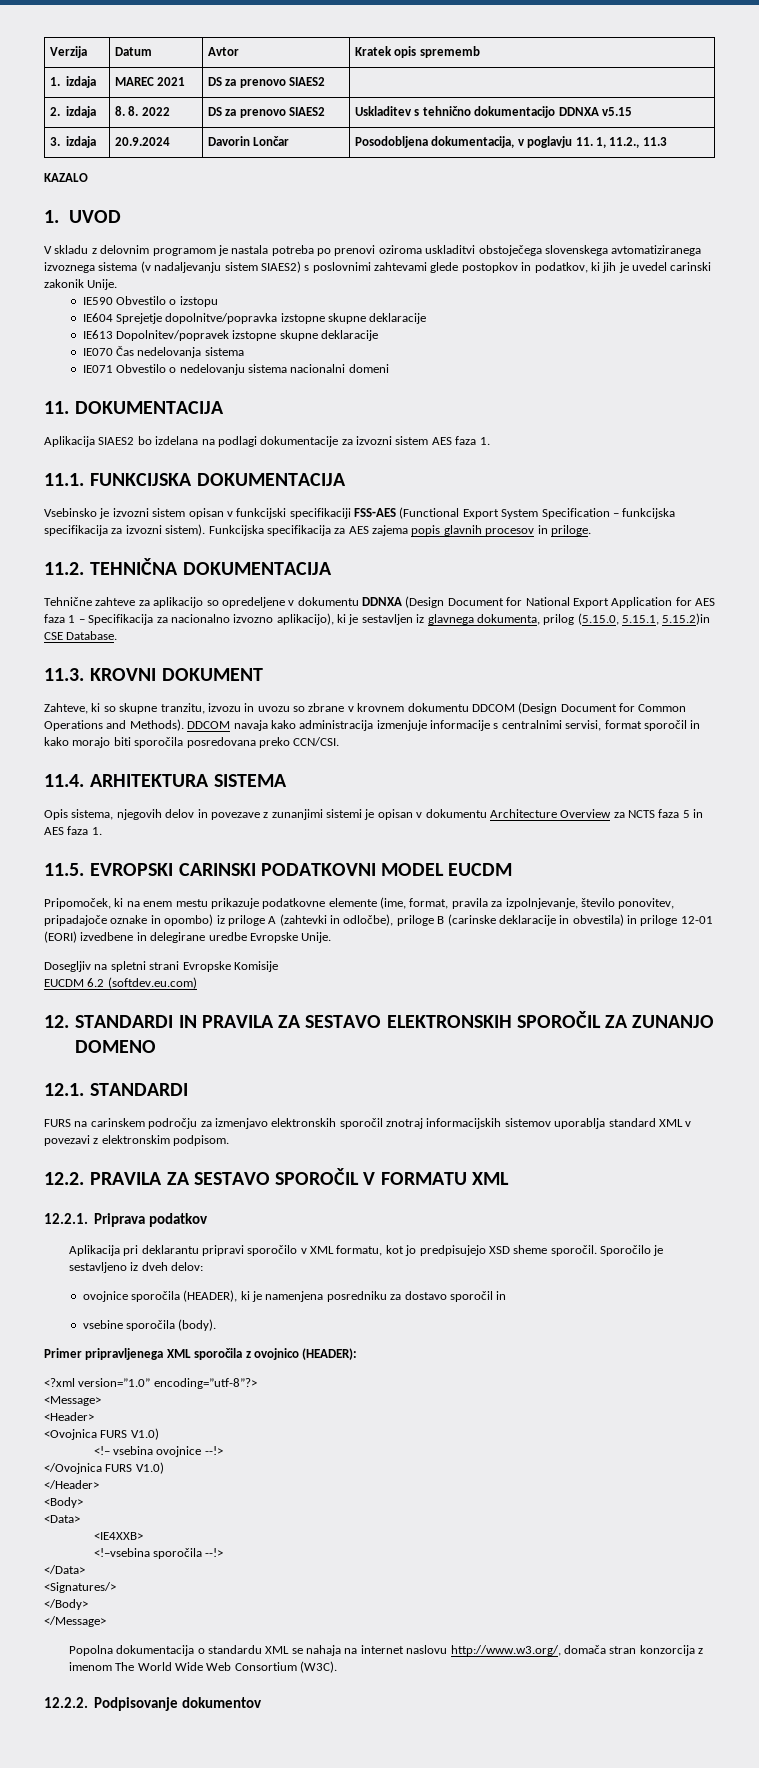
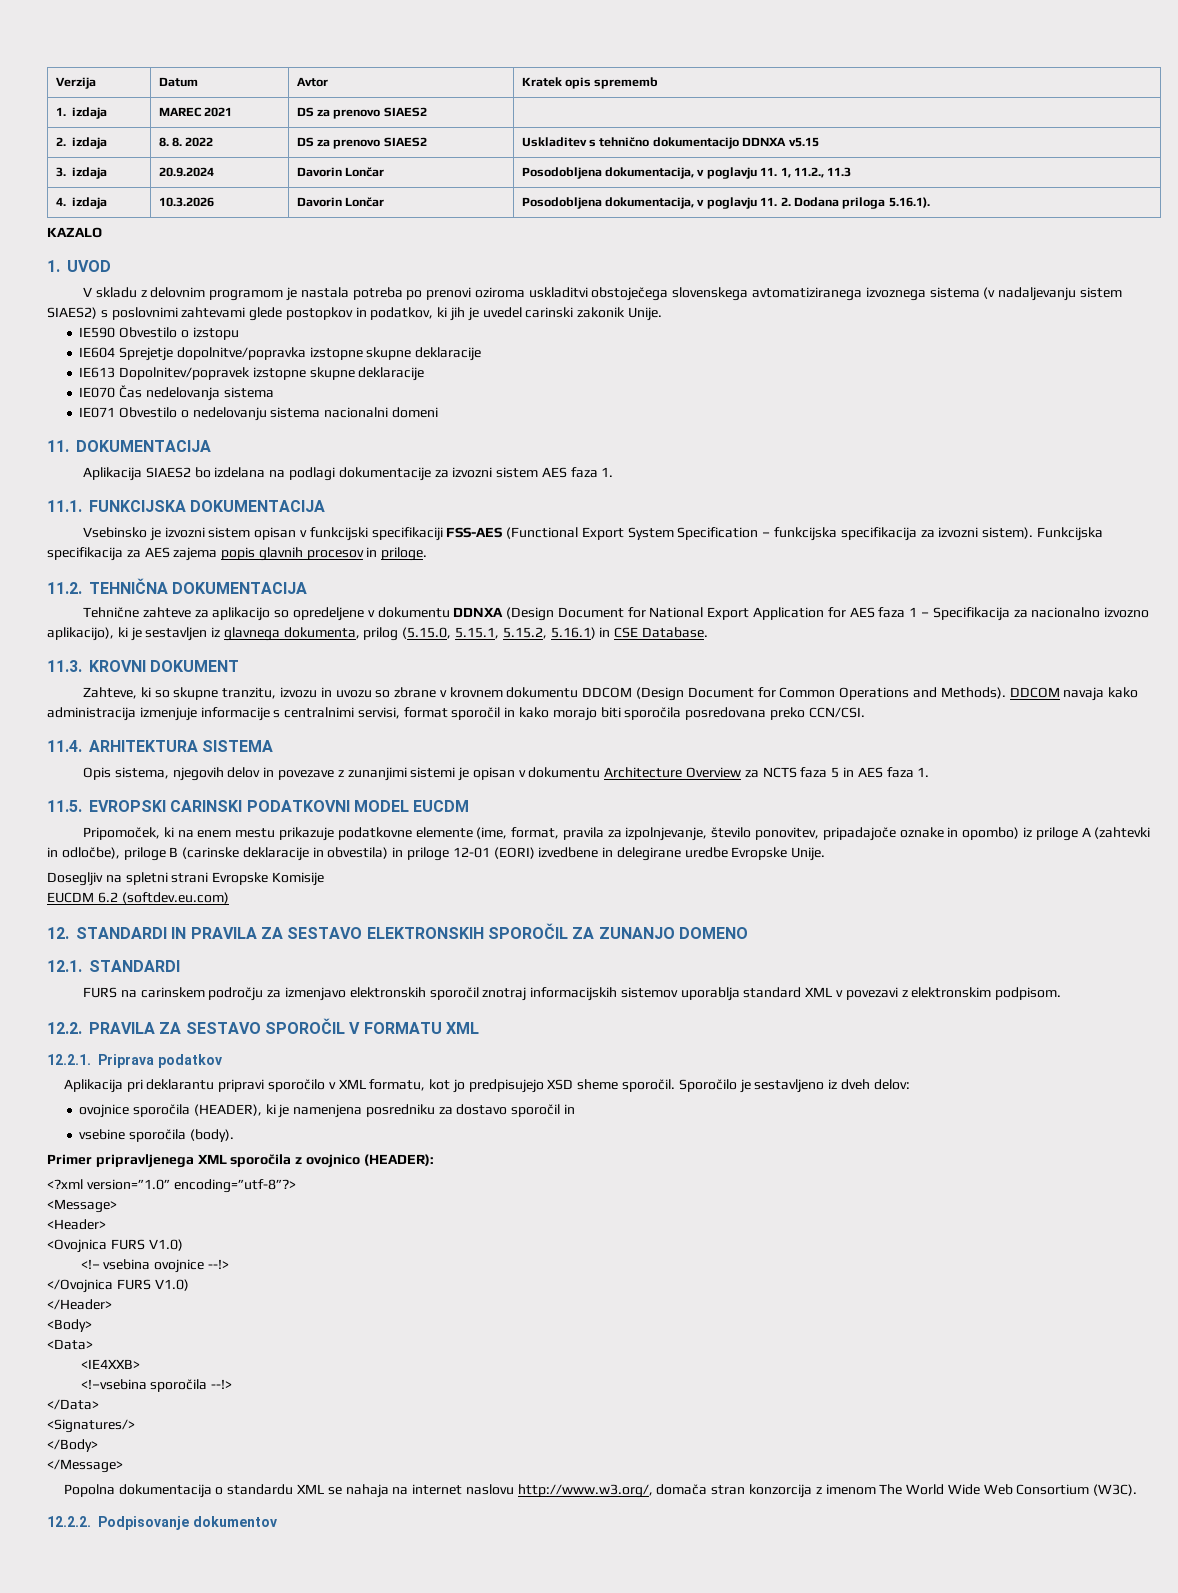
(667, 141) none -> [55,197,107,209] [158,197,214,207] [296,197,385,207] [521,197,930,209] // 4. izdaja | 10.3.2026 | Davorin Lončar | Posodobljena dokumentacija, v poglavju 11. 2. Dodana priloga 5.16.1).
[662,613,711,625] 5.15.2)in -> [502,627,611,639] 5.15.2, 5.16.1) in

